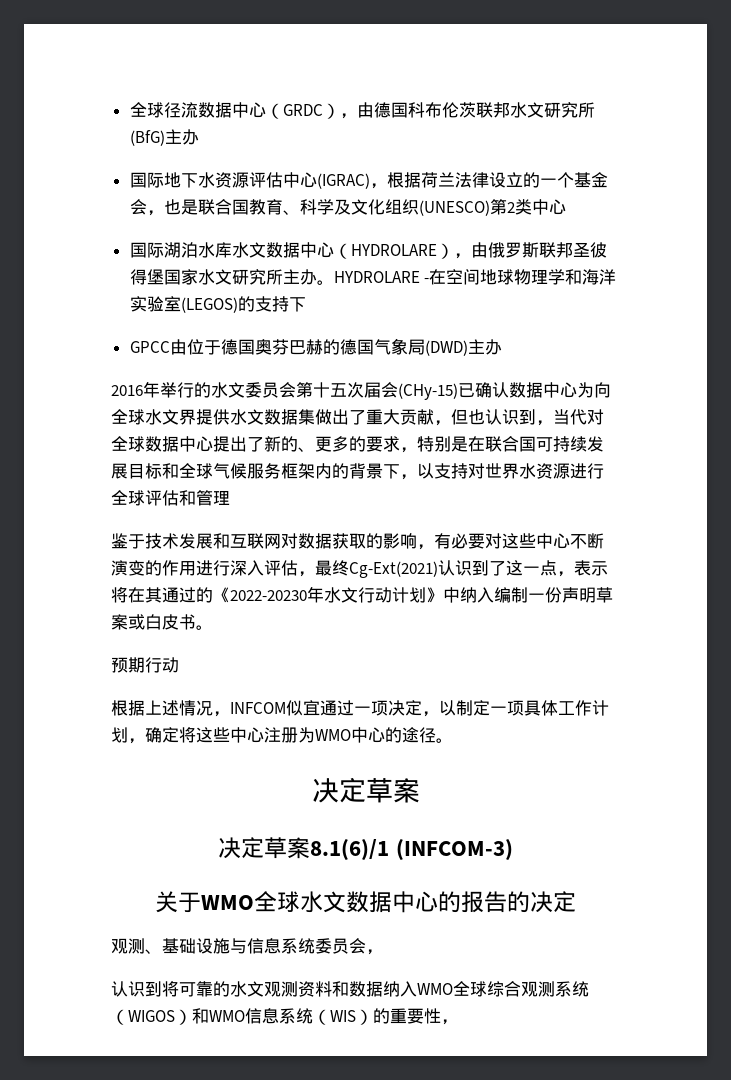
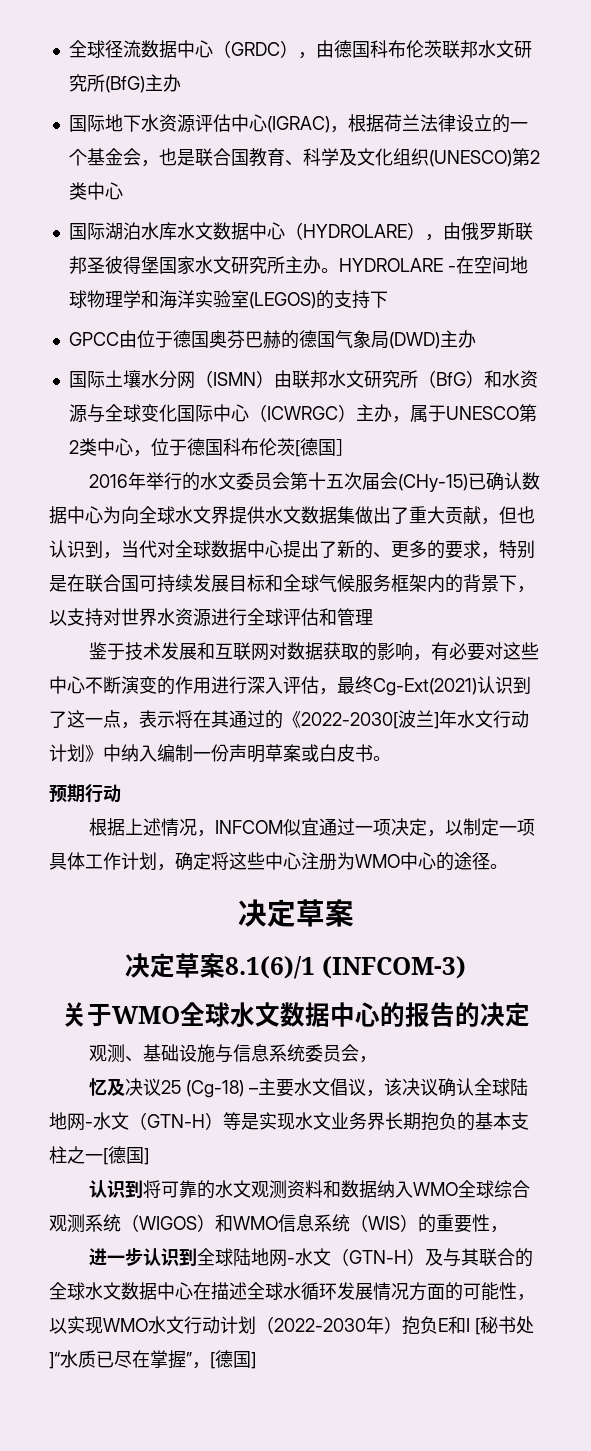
(502, 347) none -> [68,370,538,389] [68,404,537,423] [68,438,354,457] // 国际土壤水分网（ISMN）由联邦水文研究所（BfG）和水资源与全球变化国际中心（ICWRGC）主办，属于UNESCO第2类中心，位于德国科布伦茨[德国］
[230,590,307,601] 2022-20230 -> [301,710,439,729] 2022-2030[波兰]
(383, 952) none -> [89,1078,529,1098] [49,1112,529,1131] [49,1146,149,1165] // 忆及决议25 (Cg-18) –主要水文倡议，该决议确认全球陆地网-水文（GTN-H）等是实现水文业务界长期抱负的基本支柱之一[德国]
(458, 1022) none -> [89,1248,534,1267] [49,1282,535,1301] [49,1316,534,1335] [49,1350,256,1369] // 进一步认识到全球陆地网-水文（GTN-H）及与其联合的全球水文数据中心在描述全球水循环发展情况方面的可能性，以实现WMO水文行动计划（2022-2030年）抱负E和I [秘书处]“水质已尽在掌握”，[德国]

